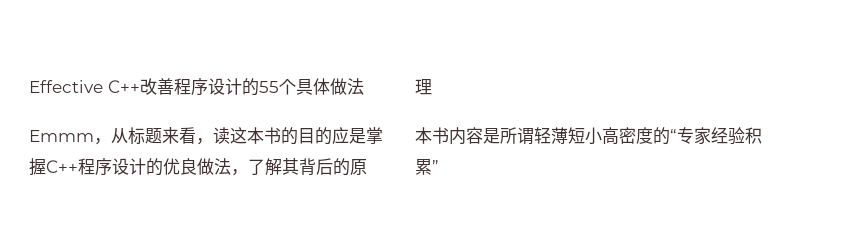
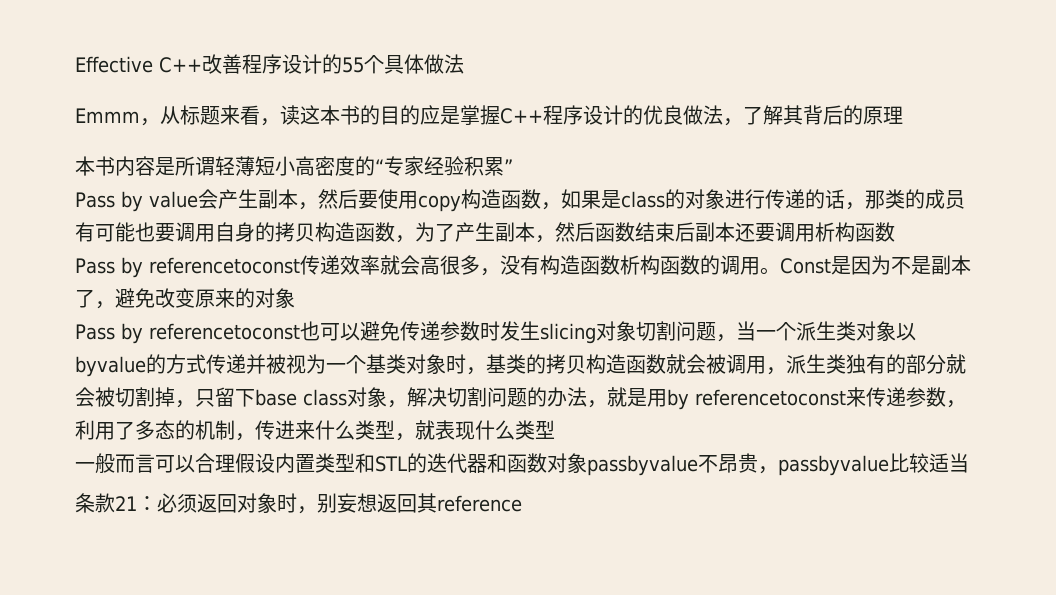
(439, 166) none -> [75,189,965,212] [75,222,895,243] [75,255,971,278] [75,288,295,309] [75,321,916,344] [75,354,966,377] [75,387,966,410] [75,420,555,441] [75,453,969,476] [75,493,522,514] // Pass by value会产生副本，然后要使用copy构造函数，如果是class的对象进行传递的话，那类的成员有可能也要调用自身的拷贝构造函数，为了产生副本，然后函数结束后副本还要调用析构函数 // Pass by referencetoconst传递效率就会高很多，没有构造函数析构函数的调用。Const是因为不是副本了，避免改变原来的对象 // Pass by referencetoconst也可以避免传递参数时发生slicing对象切割问题，当一个派生类对象以byvalue的方式传递并被视为一个基类对象时，基类的拷贝构造函数就会被调用，派生类独有的部分就会被切割掉，只留下base class对象，解决切割问题的办法，就是用by referencetoconst来传递参数，利用了多态的机制，传进来什么类型，就表现什么类型 // 一般而言可以合理假设内置类型和STL的迭代器和函数对象passbyvalue不昂贵，passbyvalue比较适当 // 条款21：必须返回对象时，别妄想返回其reference

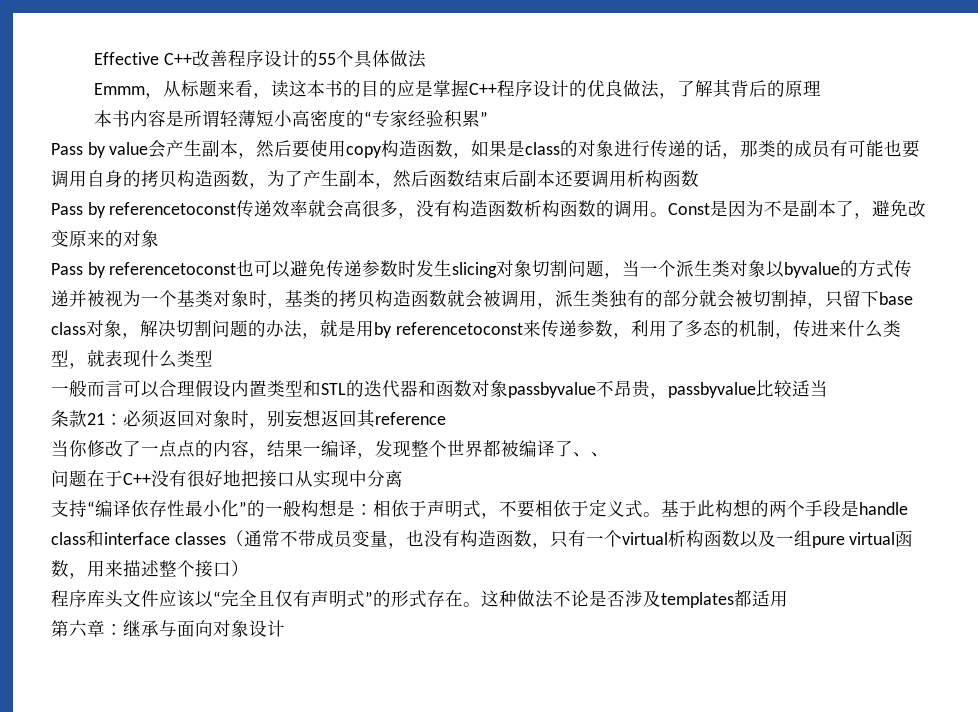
(522, 503) none -> [51,440,609,459] [51,470,403,488] [51,499,908,519] [51,530,914,549] [51,560,249,579] [51,589,788,608] [51,620,285,637] // 当你修改了一点点的内容，结果一编译，发现整个世界都被编译了、、 // 问题在于C++没有很好地把接口从实现中分离 // 支持“编译依存性最小化”的一般构想是：相依于声明式，不要相依于定义式。基于此构想的两个手段是handle class和interface classes（通常不带成员变量，也没有构造函数，只有一个virtual析构函数以及一组pure virtual函数，用来描述整个接口） // 程序库头文件应该以“完全且仅有声明式”的形式存在。这种做法不论是否涉及templates都适用 // 第六章：继承与面向对象设计

